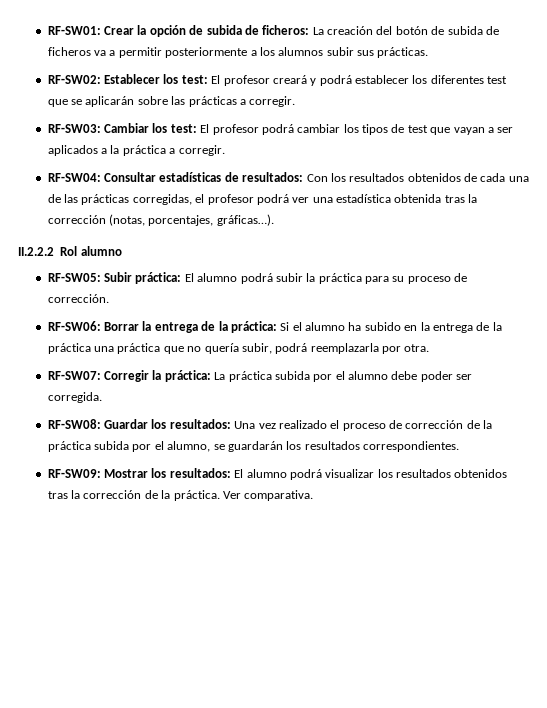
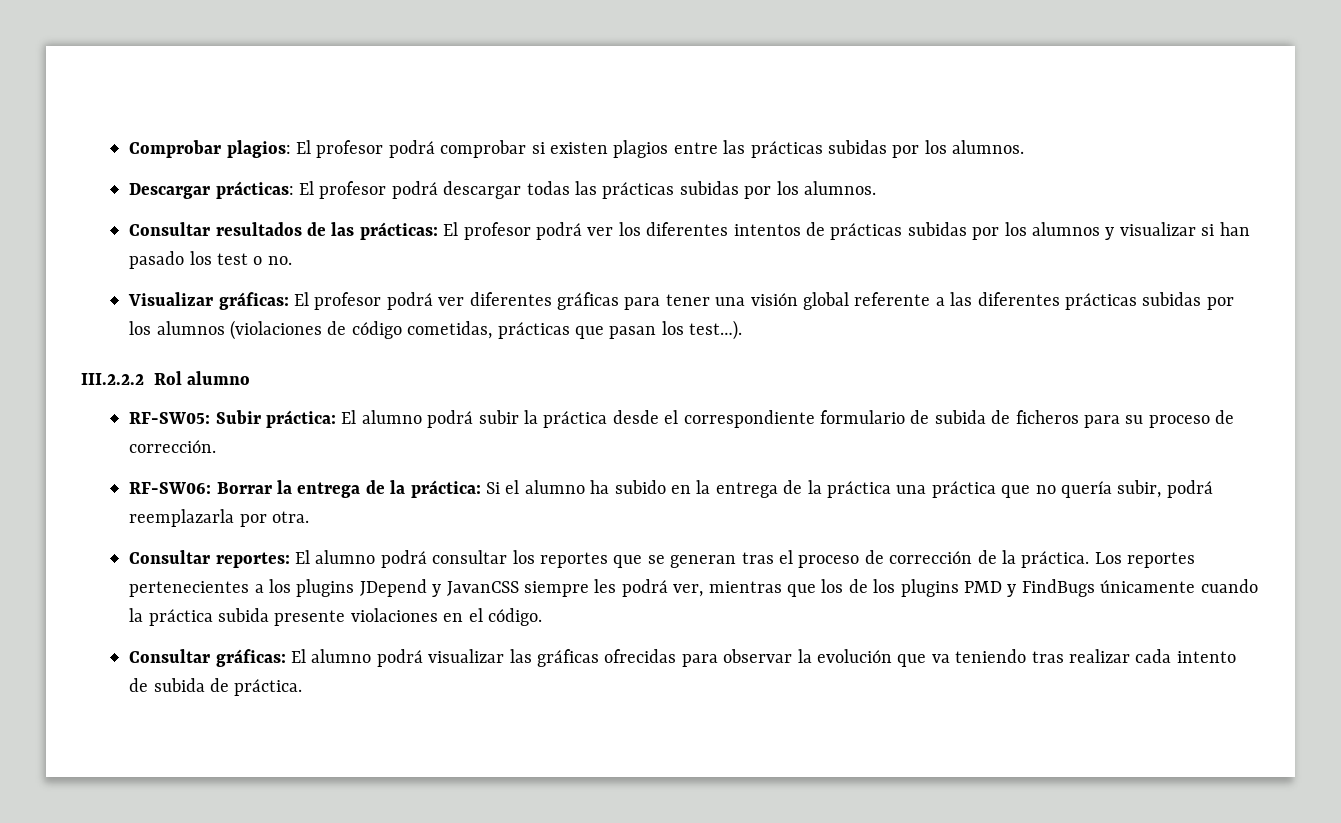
[47,25,499,37] [47,47,429,58] [47,74,508,86] [47,96,296,107] [47,123,514,135] [47,145,225,156] [47,172,529,182] [47,194,478,205] [47,214,274,226] [18,247,54,256] RF-SW01: Crear la opción de subida de ficheros: La creación del botón de subida de ficheros va a permitir posteriormente a los alumnos subir sus prácticas. // RF-SW02: Establecer los test: El profesor creará y podrá establecer los diferentes test que se aplicarán sobre las prácticas a corregir. // RF-SW03: Cambiar los test: El profesor podrá cambiar los tipos de test que vayan a ser aplicados a la práctica a corregir. // RF-SW04: Consultar estadísticas de resultados: Con los resultados obtenidos de cada una de las prácticas corregidas, el profesor podrá ver una estadística obtenida tras la corrección (notas, porcentajes, gráficas…). // II.2.2.2 -> [129,140,1025,158] [129,181,876,199] [129,222,1250,240] [129,251,292,269] [128,292,1234,310] [129,320,743,340] [81,373,144,385] Comprobar plagios: El profesor podrá comprobar si existen plagios entre las prácticas subidas por los alumnos. // Descargar prácticas: El profesor podrá descargar todas las prácticas subidas por los alumnos. // Consultar resultados de las prácticas: El profesor podrá ver los diferentes intentos de prácticas subidas por los alumnos y visualizar si han pasado los test o no. // Visualizar gráficas: El profesor podrá ver diferentes gráficas para tener una visión global referente a las diferentes prácticas subidas por los alumnos (violaciones de código cometidas, prácticas que pasan los test…). // III.2.2.2
(362, 278) none -> [612,410,1079,428] desde el correspondiente formulario de subida de ficheros
[47,370,473,382] [47,392,102,403] [47,419,327,429] RF-SW07: Corregir la práctica: La práctica subida por el alumno debe poder ser corregida. // RF-SW08: Guardar los resultados: Una vez realizado -> [129,550,774,568] Consultar reportes: El alumno podrá consultar los reportes que se generan tras
[47,441,460,452] [47,468,508,480] [47,490,314,501] práctica subida por el alumno, se guardarán los resultados correspondientes. // RF-SW09: Mostrar los resultados: El alumno podrá visualizar los resultados obtenidos tras la corrección de la práctica. Ver comparativa. -> [1021,551,1196,568] [129,579,1258,597] [129,608,542,626] [129,649,1236,667] [129,678,303,696] práctica. Los reportes pertenecientes a los plugins JDepend y JavanCSS siempre les podrá ver, mientras que los de los plugins PMD y FindBugs únicamente cuando la práctica subida presente violaciones en el código. // Consultar gráficas: El alumno podrá visualizar las gráficas ofrecidas para observar la evolución que va teniendo tras realizar cada intento de subida de práctica.

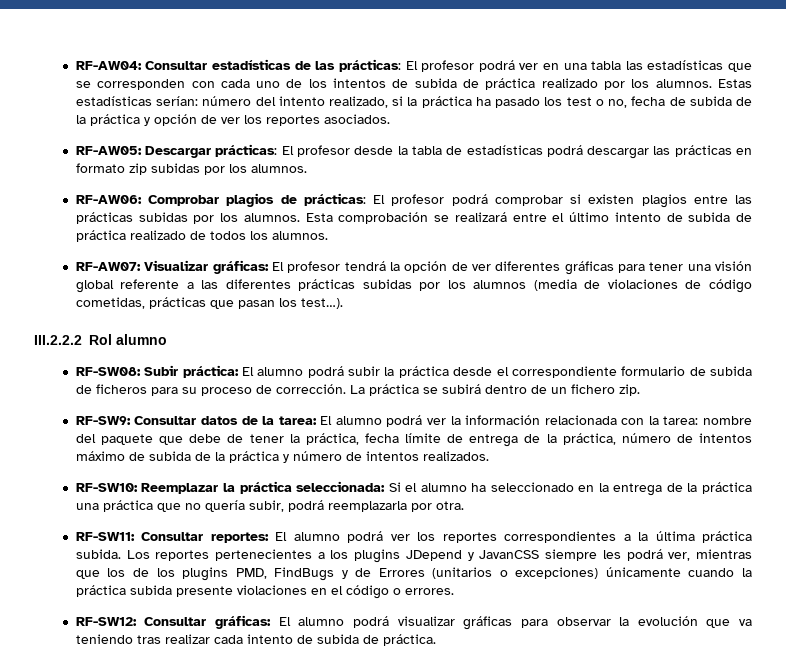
[129,140,291,158] Comprobar plagios: -> [75,59,753,72] [75,78,752,90] [75,96,753,108] [75,114,390,126] [75,144,752,159] [75,163,307,175] [75,193,366,207] RF-AW04: Consultar estadísticas de las prácticas: El profesor podrá ver en una tabla las estadísticas que se corresponden con cada uno de los intentos de subida de práctica realizado por los alumnos. Estas estadísticas serían: número del intento realizado, si la práctica ha pasado los test o no, fecha de subida de la práctica y opción de ver los reportes asociados. // RF-AW05: Descargar prácticas: El profesor desde la tabla de estadísticas podrá descargar las prácticas en formato zip subidas por los alumnos. // RF-AW06: Comprobar plagios de prácticas:
[129,181,876,199] [129,222,1250,240] [129,251,292,269] [128,292,433,310] // Descargar prácticas: El profesor podrá descargar todas las prácticas subidas por los alumnos. // Consultar resultados de las prácticas: El profesor podrá ver los diferentes intentos de prácticas subidas por los alumnos y visualizar si han pasado los test o no. // Visualizar gráficas: El profesor podrá -> [305,212,752,224] [75,230,328,242] [75,260,468,274] Esta comprobación se realizará entre el último intento de subida de práctica realizado de todos los alumnos. // RF-AW07: Visualizar gráficas: El profesor tendrá la opción de
[229,320,322,340] (violaciones -> [533,279,678,291] (media de violaciones
[129,412,211,424] RF-SW05: -> [75,367,141,376] RF-SW08:
[129,480,481,498] // RF-SW06: Borrar la entrega de la práctica: -> [349,384,640,396] [75,415,752,427] [75,433,752,447] [75,451,489,463] [75,481,386,494] La práctica se subirá dentro de un fichero zip. // RF-SW9: Consultar datos de la tarea: El alumno podrá ver la información relacionada con la tarea: nombre del paquete que debe de tener la práctica, fecha límite de entrega de la práctica, número de intentos máximo de subida de la práctica y número de intentos realizados. // RF-SW10: Reemplazar la práctica seleccionada:
[614,480,666,494] subido -> [490,482,574,492] seleccionado
(309, 517) none -> [75,532,135,541] RF-SW11:
[432,550,1090,568] consultar los reportes que se generan tras el proceso de corrección de la práctica. -> [390,531,752,543] [75,549,121,559] ver los reportes correspondientes a la última práctica subida.
[963,579,1095,597] PMD y FindBugs -> [235,567,599,581] PMD, FindBugs y de Errores (unitarios o excepciones)
[487,608,542,626] código. // -> [345,585,454,599] [75,617,137,626] código o errores. // RF-SW12:
[509,649,677,667] las gráficas ofrecidas -> [463,616,513,630] gráficas

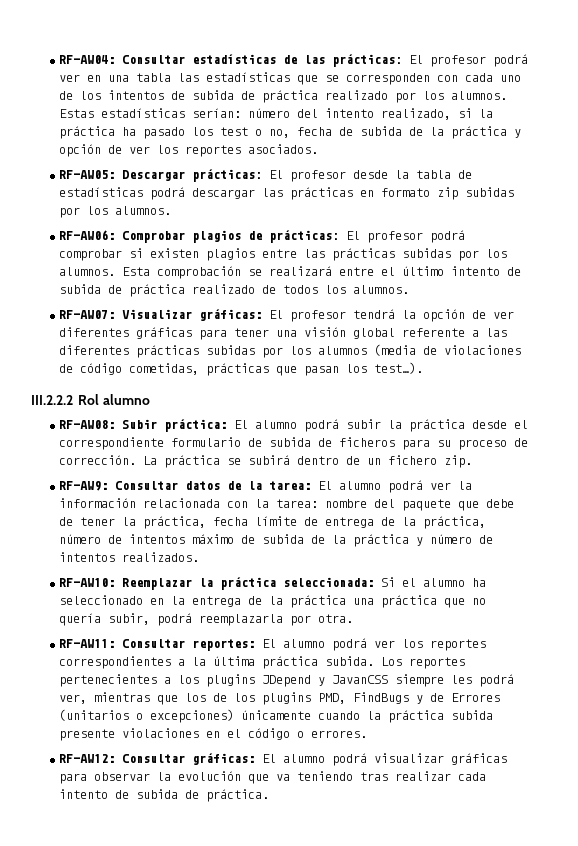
[75,367,141,376] RF-SW08: -> [59,420,116,429] RF-AW08:
[75,416,131,425] RF-SW9: -> [59,481,109,491] RF-AW9:
[75,483,138,492] RF-SW10: -> [59,578,116,587] RF-AW10:
[75,532,135,541] RF-SW11: -> [59,639,116,648] RF-AW11:
[75,617,137,626] RF-SW12: -> [59,754,116,763] RF-AW12:

